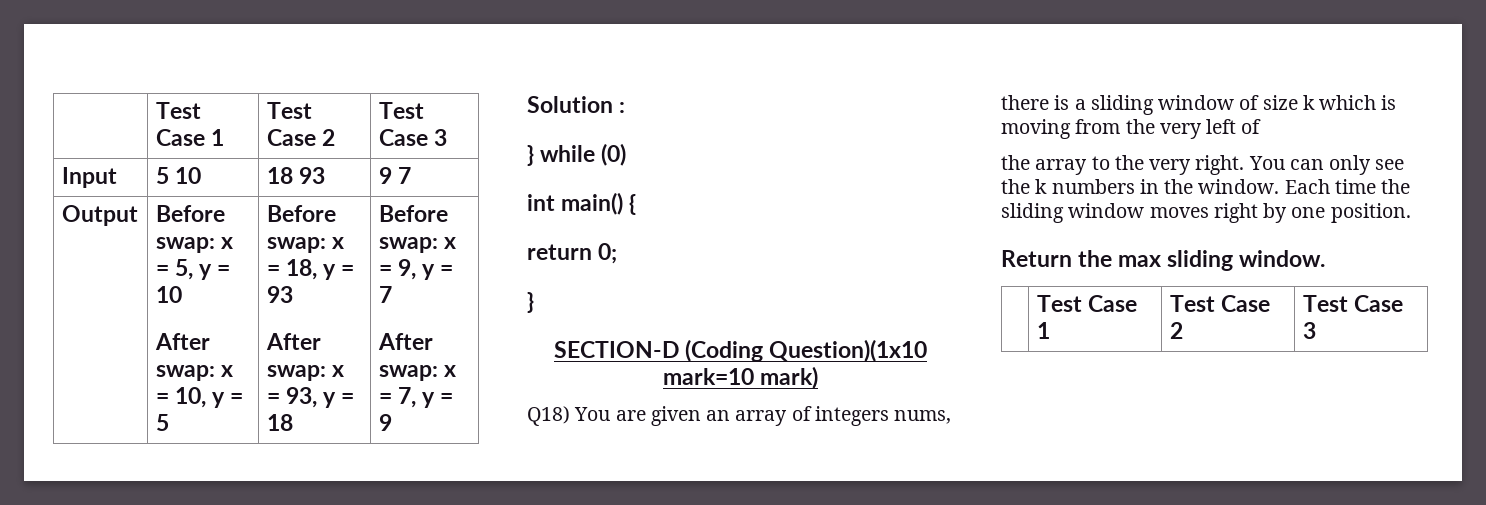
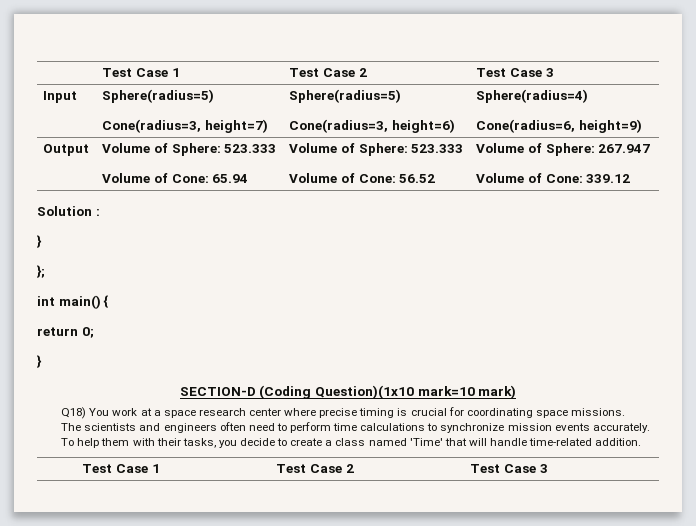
[155,167,201,184] [266,167,325,184] [378,167,411,184] [61,205,138,226] [155,205,225,222] [155,237,233,253] [155,259,230,280] [155,286,182,303] [154,333,210,350] [155,365,233,381] [155,387,243,408] [155,414,169,431] [266,205,336,222] [266,237,344,253] [266,259,354,280] [266,286,293,303] [265,333,321,350] [266,365,344,381] [266,387,354,408] [266,414,293,431] [378,205,448,222] [378,237,456,253] [378,259,453,280] [378,286,392,303] [377,333,433,350] [378,365,456,381] [378,387,453,408] [378,414,392,431] 5 10 | 18 93 | 9 7 // Output | Before swap: x = 5, y = 10 // After swap: x = 10, y = 5 | Before swap: x = 18, y = 93 // After swap: x = 93, y = 18 | Before swap: x = 9, y = 7 // After swap: x = 7, y = 9 -> [102,89,215,103] [102,119,269,133] [289,89,402,103] [289,119,456,133] [476,89,589,103] [476,119,643,133] [43,144,90,156] [102,143,277,156] [102,173,249,183] [289,143,464,156] [289,173,436,183] [476,143,651,156] [476,173,631,183] Sphere(radius=5) // Cone(radius=3, height=7) | Sphere(radius=5) // Cone(radius=3, height=6) | Sphere(radius=4) // Cone(radius=6, height=9) // Output | Volume of Sphere: 523.333 // Volume of Cone: 65.94 | Volume of Sphere: 523.333 // Volume of Cone: 56.52 | Volume of Sphere: 267.947 // Volume of Cone: 339.12
[540,143,627,166] while (0) -> [36,265,45,278] // };
[615,406,952,426] [1001,95,1397,115] [1001,119,1262,139] [1001,155,1405,175] [1001,179,1411,194] [1001,203,1411,223] [1001,250,1326,271] are given an array of integers nums, there is a sliding window of size k which is moving from the very left of // the array to the very right. You can only see the k numbers in the window. Each time the sliding window moves right by one position. // Return the max sliding window. -> [112,407,625,418] [61,422,650,433] [61,438,642,448] work at a space research center where precise timing is crucial for coordinating space missions. // The scientists and engineers often need to perform time calculations to synchronize mission events accurately. // To help them with their tasks, you decide to create a class named 'Time' that will handle time-related addition.

